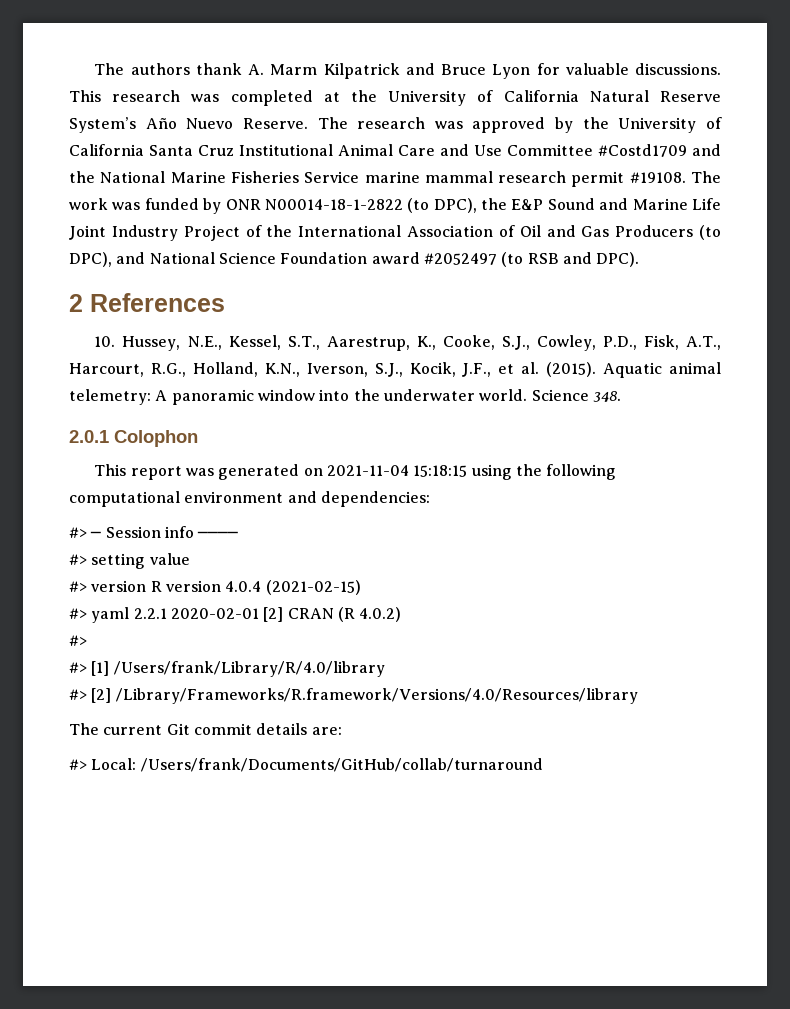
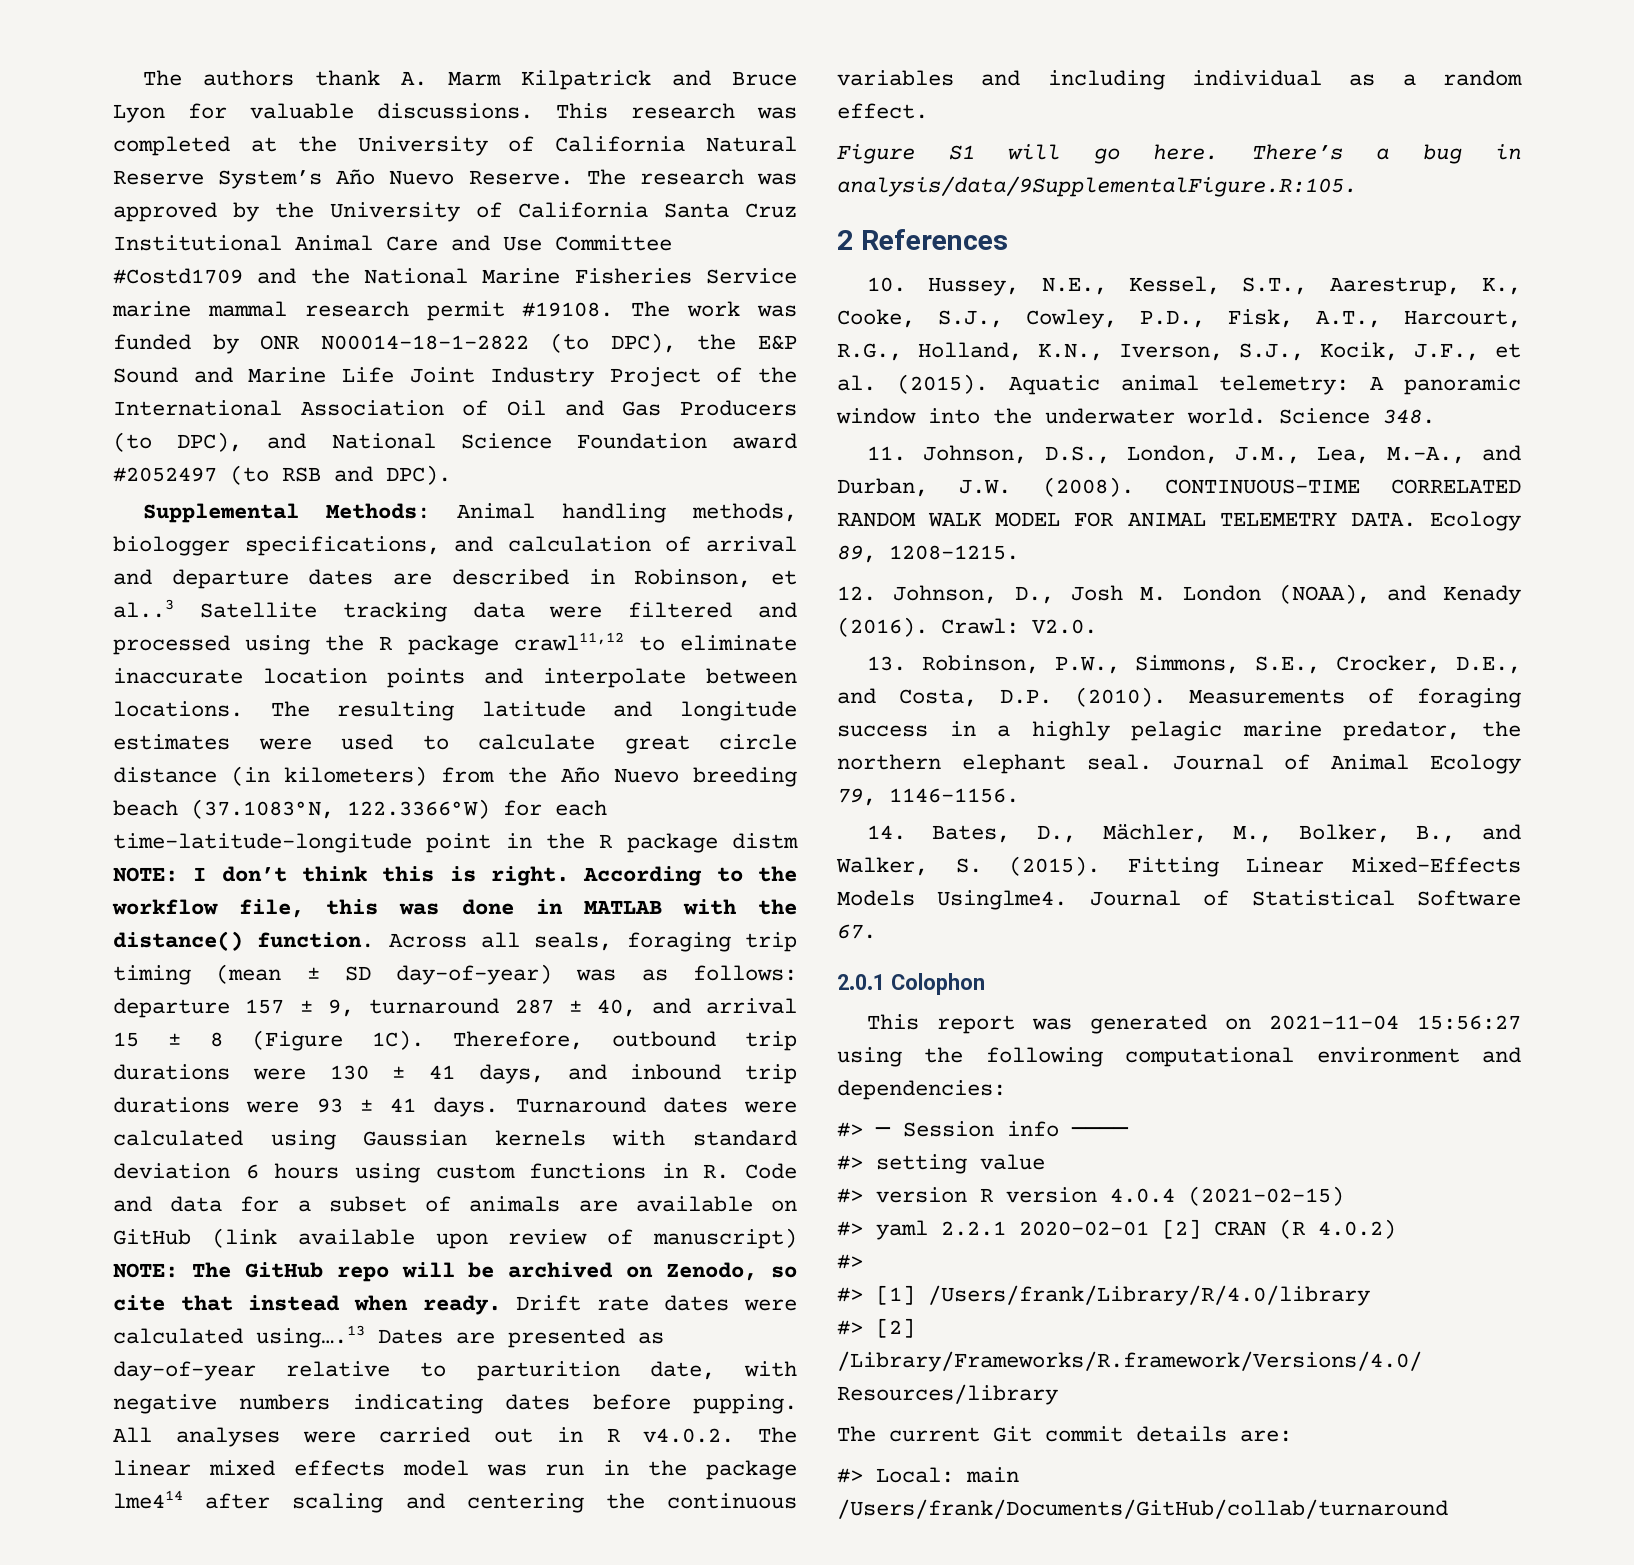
(640, 259) none -> [142,503,797,523] [113,536,798,556] [113,569,797,589] [113,599,797,622] [113,632,797,655] [113,668,797,688] [113,701,798,721] [113,734,797,754] [113,766,797,787] [113,799,607,819] [113,833,798,853] [113,866,797,886] [112,899,797,918] [113,931,797,952] [113,964,797,985] [113,998,797,1018] [113,1030,797,1051] [113,1064,797,1084] [113,1097,797,1117] [113,1130,798,1150] [113,1163,797,1183] [113,1196,797,1212] [113,1228,797,1249] [113,1262,798,1282] [113,1295,797,1315] [113,1325,664,1348] [113,1361,797,1381] [113,1394,797,1414] [113,1427,797,1447] [113,1460,797,1480] [113,1490,797,1513] [837,70,1522,90] [837,103,928,119] [837,144,1521,164] [837,176,1357,197] // Supplemental Methods: Animal handling methods, biologger specifications, and calculation of arrival and departure dates are described in Robinson, et al..3 Satellite tracking data were filtered and processed using the R package crawl11,12 to eliminate inaccurate location points and interpolate between locations. The resulting latitude and longitude estimates were used to calculate great circle distance (in kilometers) from the Año Nuevo breeding beach (37.1083°N, 122.3366°W) for each time-latitude-longitude point in the R package distm NOTE: I don’t think this is right. According to the workflow file, this was done in MATLAB with the distance() function. Across all seals, foraging trip timing (mean ± SD day-of-year) was as follows: departure 157 ± 9, turnaround 287 ± 40, and arrival 15 ± 8 (Figure 1C). Therefore, outbound trip durations were 130 ± 41 days, and inbound trip durations were 93 ± 41 days. Turnaround dates were calculated using Gaussian kernels with standard deviation 6 hours using custom functions in R. Code and data for a subset of animals are available on GitHub (link available upon review of manuscript) NOTE: The GitHub repo will be archived on Zenodo, so cite that instead when ready. Drift rate dates were calculated using….13 Dates are presented as day-of-year relative to parturition date, with negative numbers indicating dates before pupping. All analyses were carried out in R v4.0.2. The linear mixed effects model was run in the package lme414 after scaling and centering the continuous variables and including individual as a random effect. // Figure S1 will go here. There’s a bug in analysis/data/9SupplementalFigure.R:105.
(621, 396) none -> [866,445,1521,464] [837,477,1521,497] [837,511,1521,531] [837,545,1019,563] [837,584,1521,605] [837,617,1097,637] [866,655,1521,674] [837,687,1521,708] [837,721,1521,741] [837,754,1521,774] [837,788,1019,806] [866,824,1521,843] [836,856,1521,877] [837,890,1521,910] [837,924,876,939] // 11. Johnson, D.S., London, J.M., Lea, M.-A., and Durban, J.W. (2008). CONTINUOUS-TIME CORRELATED RANDOM WALK MODEL FOR ANIMAL TELEMETRY DATA. Ecology 89, 1208–1215. // 12. Johnson, D., Josh M. London (NOAA), and Kenady (2016). Crawl: V2.0. // 13. Robinson, P.W., Simmons, S.E., Crocker, D.E., and Costa, D.P. (2010). Measurements of foraging success in a highly pelagic marine predator, the northern elephant seal. Journal of Animal Ecology 79, 1146–1156. // 14. Bates, D., Mächler, M., Bolker, B., and Walker, S. (2015). Fitting Linear Mixed-Effects Models Usinglme4. Journal of Statistical Software 67.
[413,465,468,477] 15:18:15 -> [1417,1015,1521,1030] 15:56:27
(137, 764) none -> [966,1467,1019,1483] main

